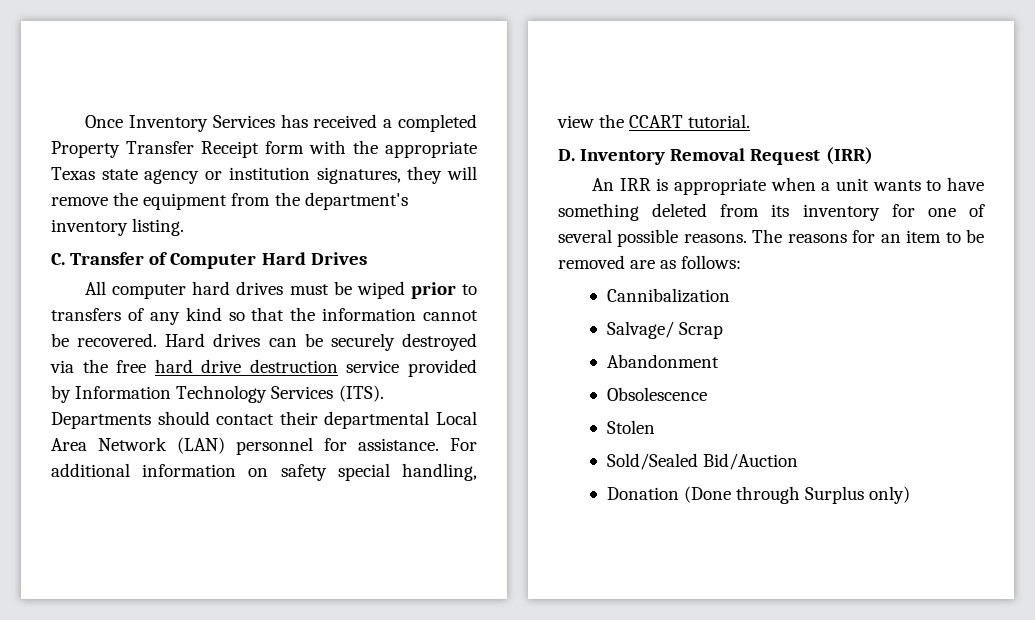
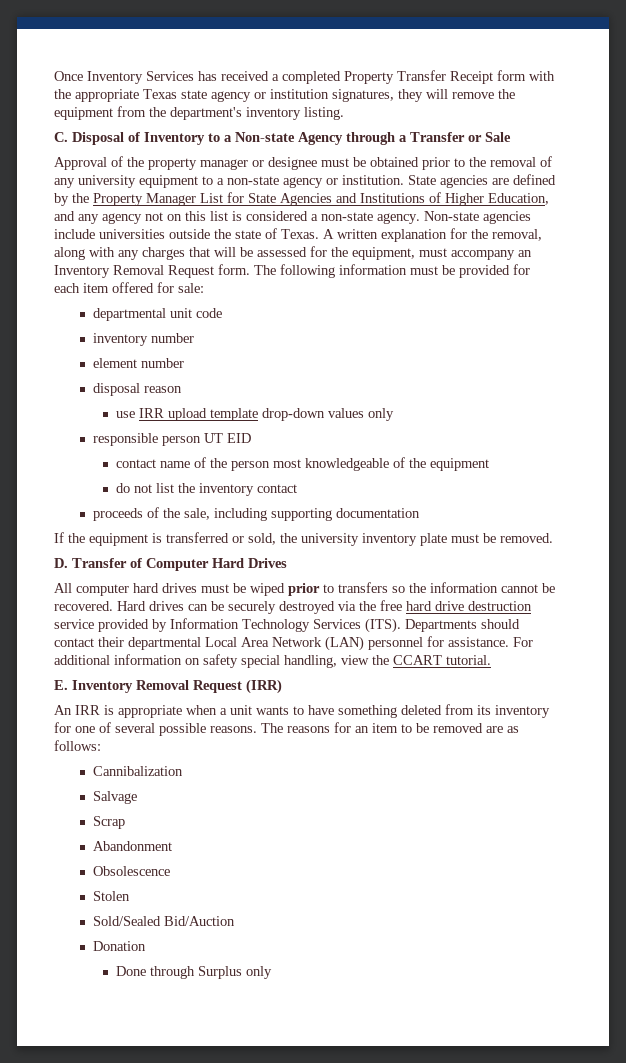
(65, 259) none -> [72,132,511,145] [54,156,552,170] [54,174,556,188] [54,192,549,206] [54,211,531,224] [54,228,542,242] [54,246,532,260] [54,264,530,278] [54,282,204,293] [92,308,222,321] [92,333,194,346] [92,358,184,368] [92,383,182,396] [115,408,394,421] [92,433,251,446] [115,457,489,471] [115,483,297,496] [92,507,420,521] [54,532,553,546] [54,558,68,568] Disposal of Inventory to a Non-state Agency through a Transfer or Sale // Approval of the property manager or designee must be obtained prior to the removal of any university equipment to a non-state agency or institution. State agencies are defined by the Property Manager List for State Agencies and Institutions of Higher Education, and any agency not on this list is considered a non-state agency. Non-state agencies include universities outside the state of Texas. A written explanation for the removal, along with any charges that will be assessed for the equipment, must accompany an Inventory Removal Request form. The following information must be provided for each item offered for sale: // departmental unit code // inventory number // element number // disposal reason // use IRR upload template drop-down values only // responsible person UT EID // contact name of the person most knowledgeable of the equipment // do not list the inventory contact // proceeds of the sale, including supporting documentation // If the equipment is transferred or sold, the university inventory plate must be removed. // D.
[127,307,285,325] of any kind so that -> [392,586,405,593] so
[558,149,575,161] D. -> [54,680,68,690] E.
[606,321,674,339] Salvage/ -> [92,791,137,804] Salvage //
[684,486,732,503] (Done -> [115,966,146,976] // Done
[869,486,911,504] only) -> [245,966,272,979] only

